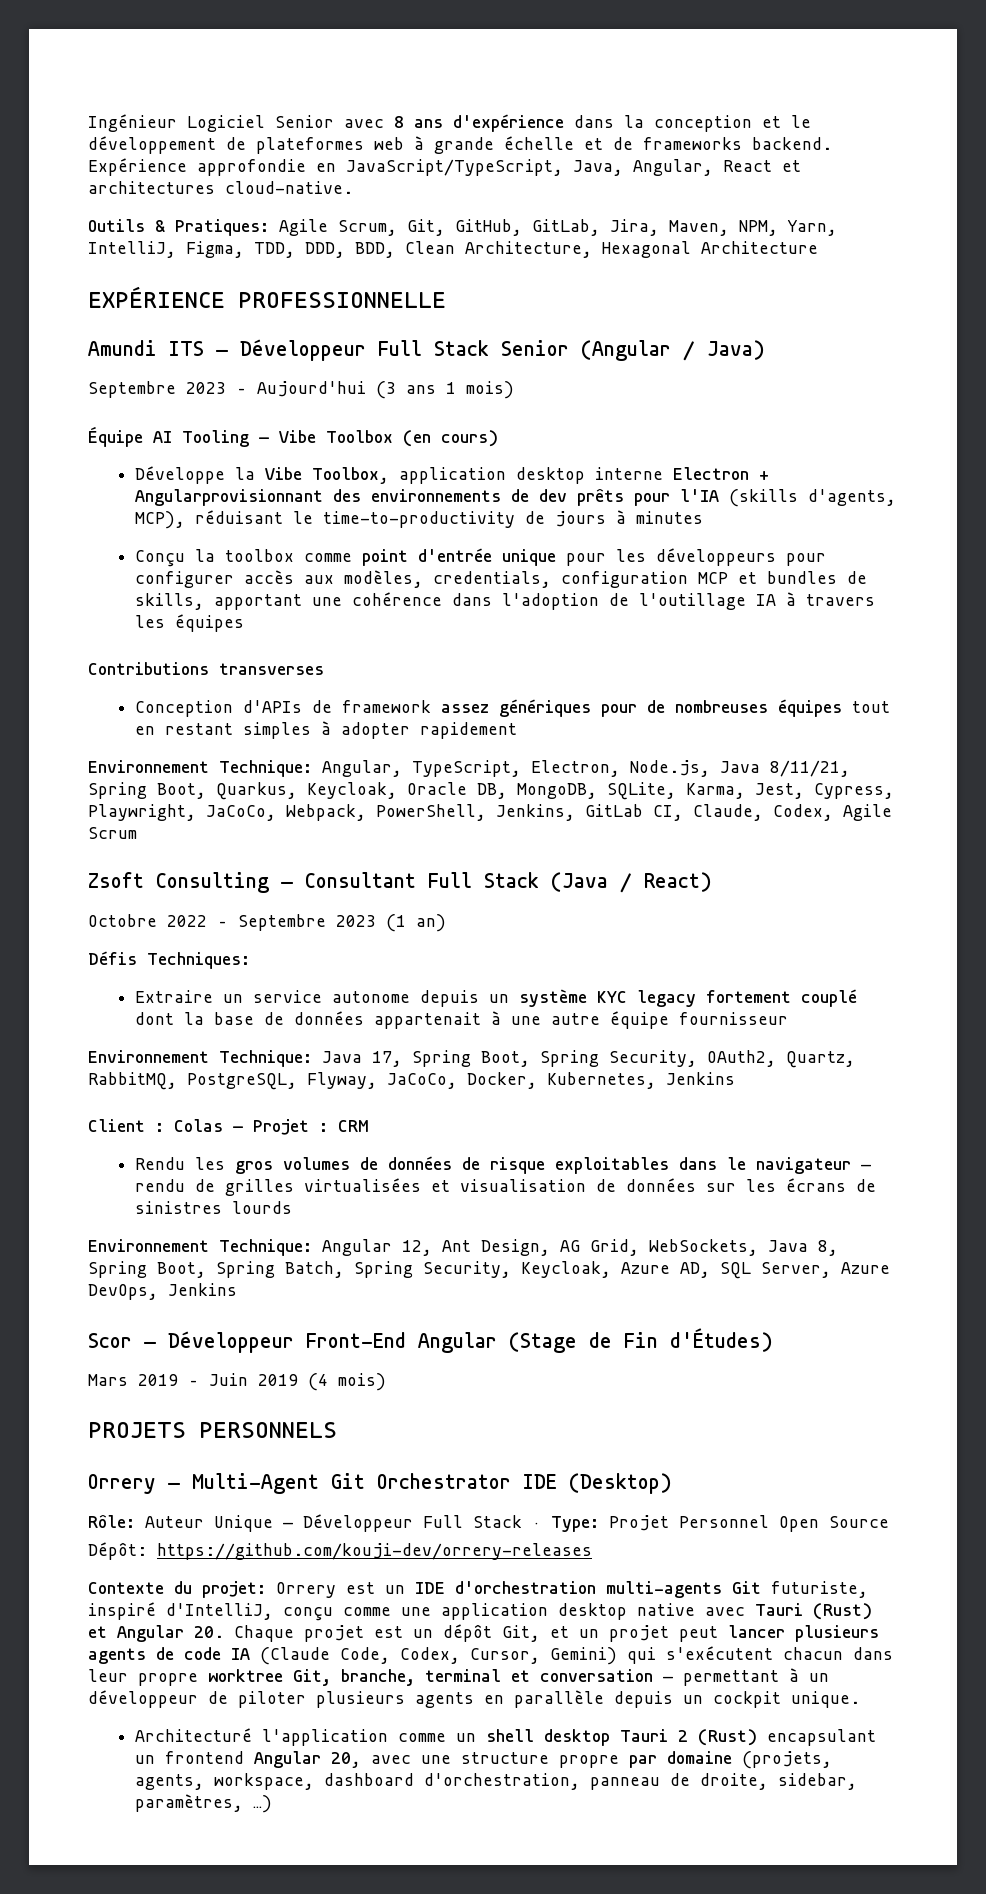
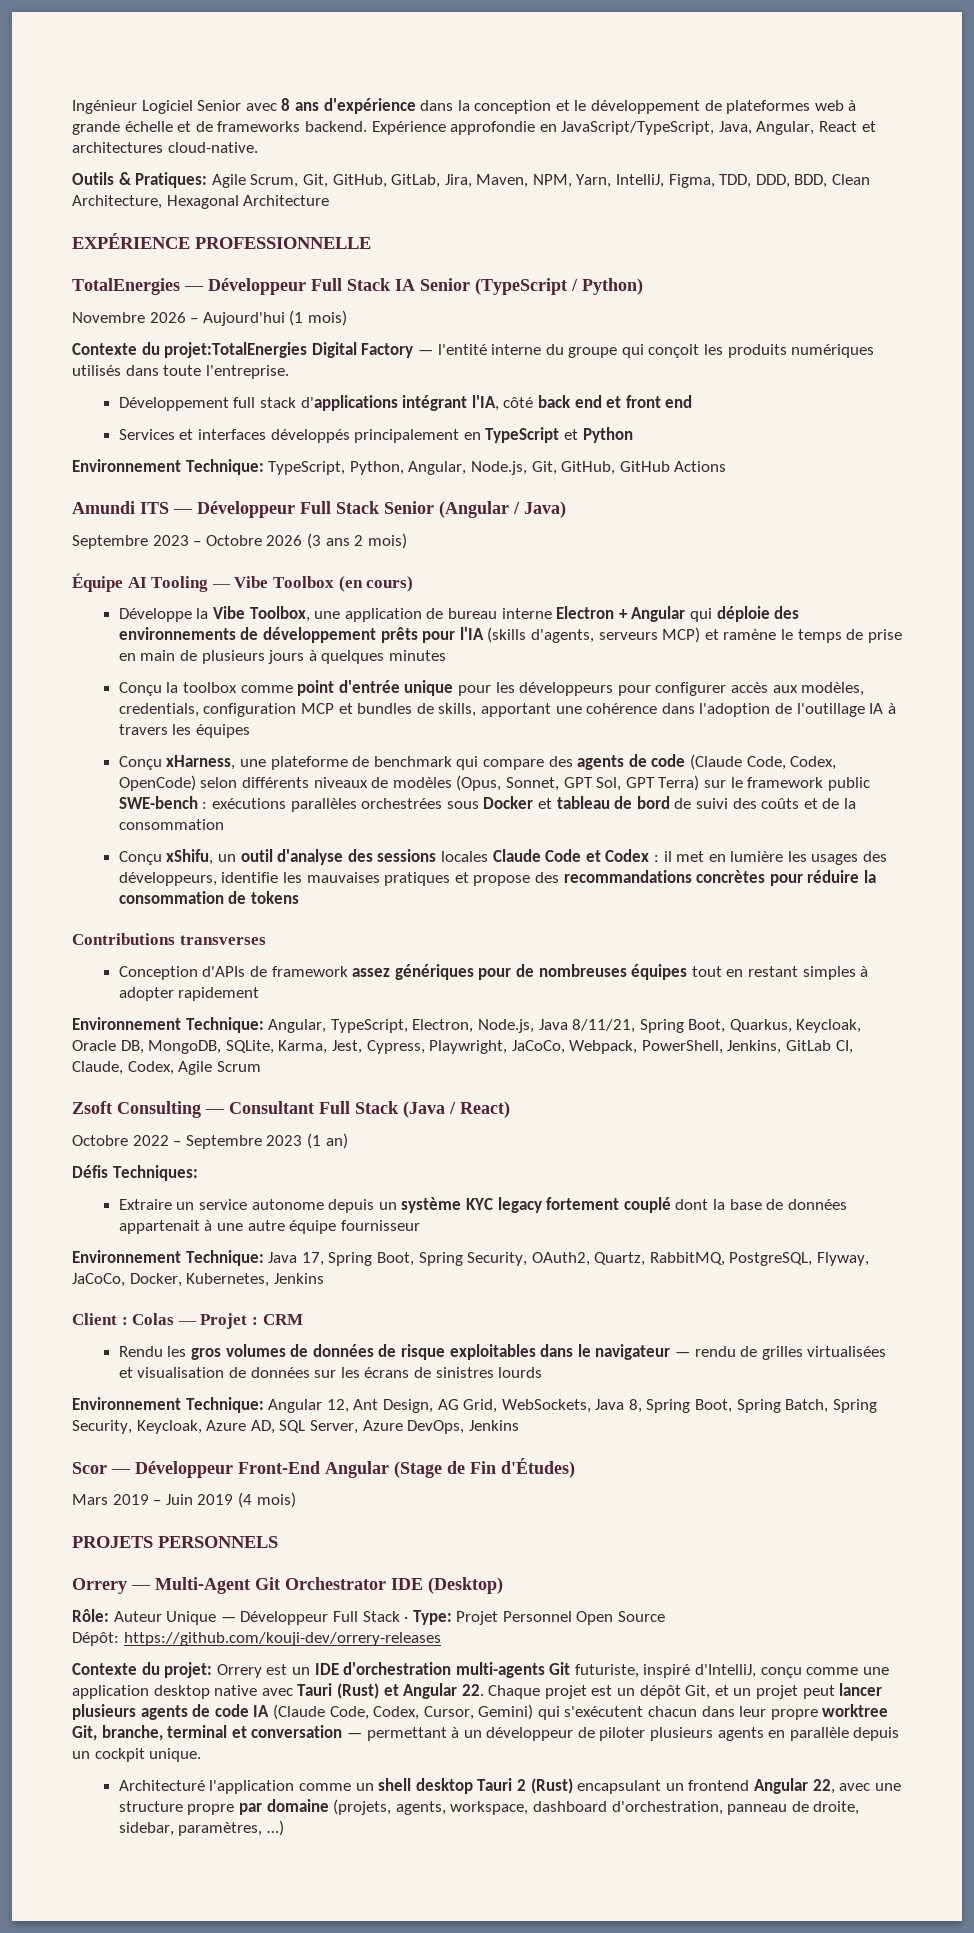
(446, 300) none -> [72,278,643,295] [72,310,347,326] [72,342,875,358] [72,365,289,379] [118,395,693,411] [118,427,633,443] [72,459,727,475] // TotalEnergies — Développeur Full Stack IA Senior (TypeScript / Python) // Novembre 2026 – Aujourd'hui (1 mois) // Contexte du projet:TotalEnergies Digital Factory — l'entité interne du groupe qui conçoit les produits numériques utilisés dans toute l'entreprise. // Développement full stack d'applications intégrant l'IA, côté back end et front end // Services et interfaces développés principalement en TypeScript et Python // Environnement Technique: TypeScript, Python, Angular, Node.js, Git, GitHub, GitHub Actions
[257,381,366,397] Aujourd'hui -> [205,535,303,546] Octobre 2026
[446,382,456,394] 1 -> [354,535,364,546] 2
[398,467,769,484] [134,489,323,506] application desktop interne Electron + Angularprovisionnant -> [314,606,770,622] une application de bureau interne Electron + Angular qui déploie
[538,489,567,502] dev -> [263,627,377,643] développement
[134,510,545,529] MCP), réduisant le time-to-productivity de -> [598,627,902,643] [118,650,265,664] serveurs MCP) et ramène le temps de prise en main de plusieurs
(626, 517) none -> [321,650,385,664] quelques
(244, 623) none -> [118,754,837,770] [118,775,870,791] [118,796,856,812] [118,819,224,830] [118,849,888,865] [118,870,876,886] [118,891,300,904] // Conçu xHarness, une plateforme de benchmark qui compare des agents de code (Claude Code, Codex, OpenCode) selon différents niveaux de modèles (Opus, Sonnet, GPT Sol, GPT Terra) sur le framework public SWE-bench : exécutions parallèles orchestrées sous Docker et tableau de bord de suivi des coûts et de la consommation // Conçu xShifu, un outil d'analyse des sessions locales Claude Code et Codex : il met en lumière les usages des développeurs, identifie les mauvaises pratiques et propose des recommandations concrètes pour réduire la consommation de tokens
[194,1626,224,1638] 20. -> [461,1684,484,1696] 22.
[330,1752,361,1768] 20, -> [812,1779,835,1794] 22,

